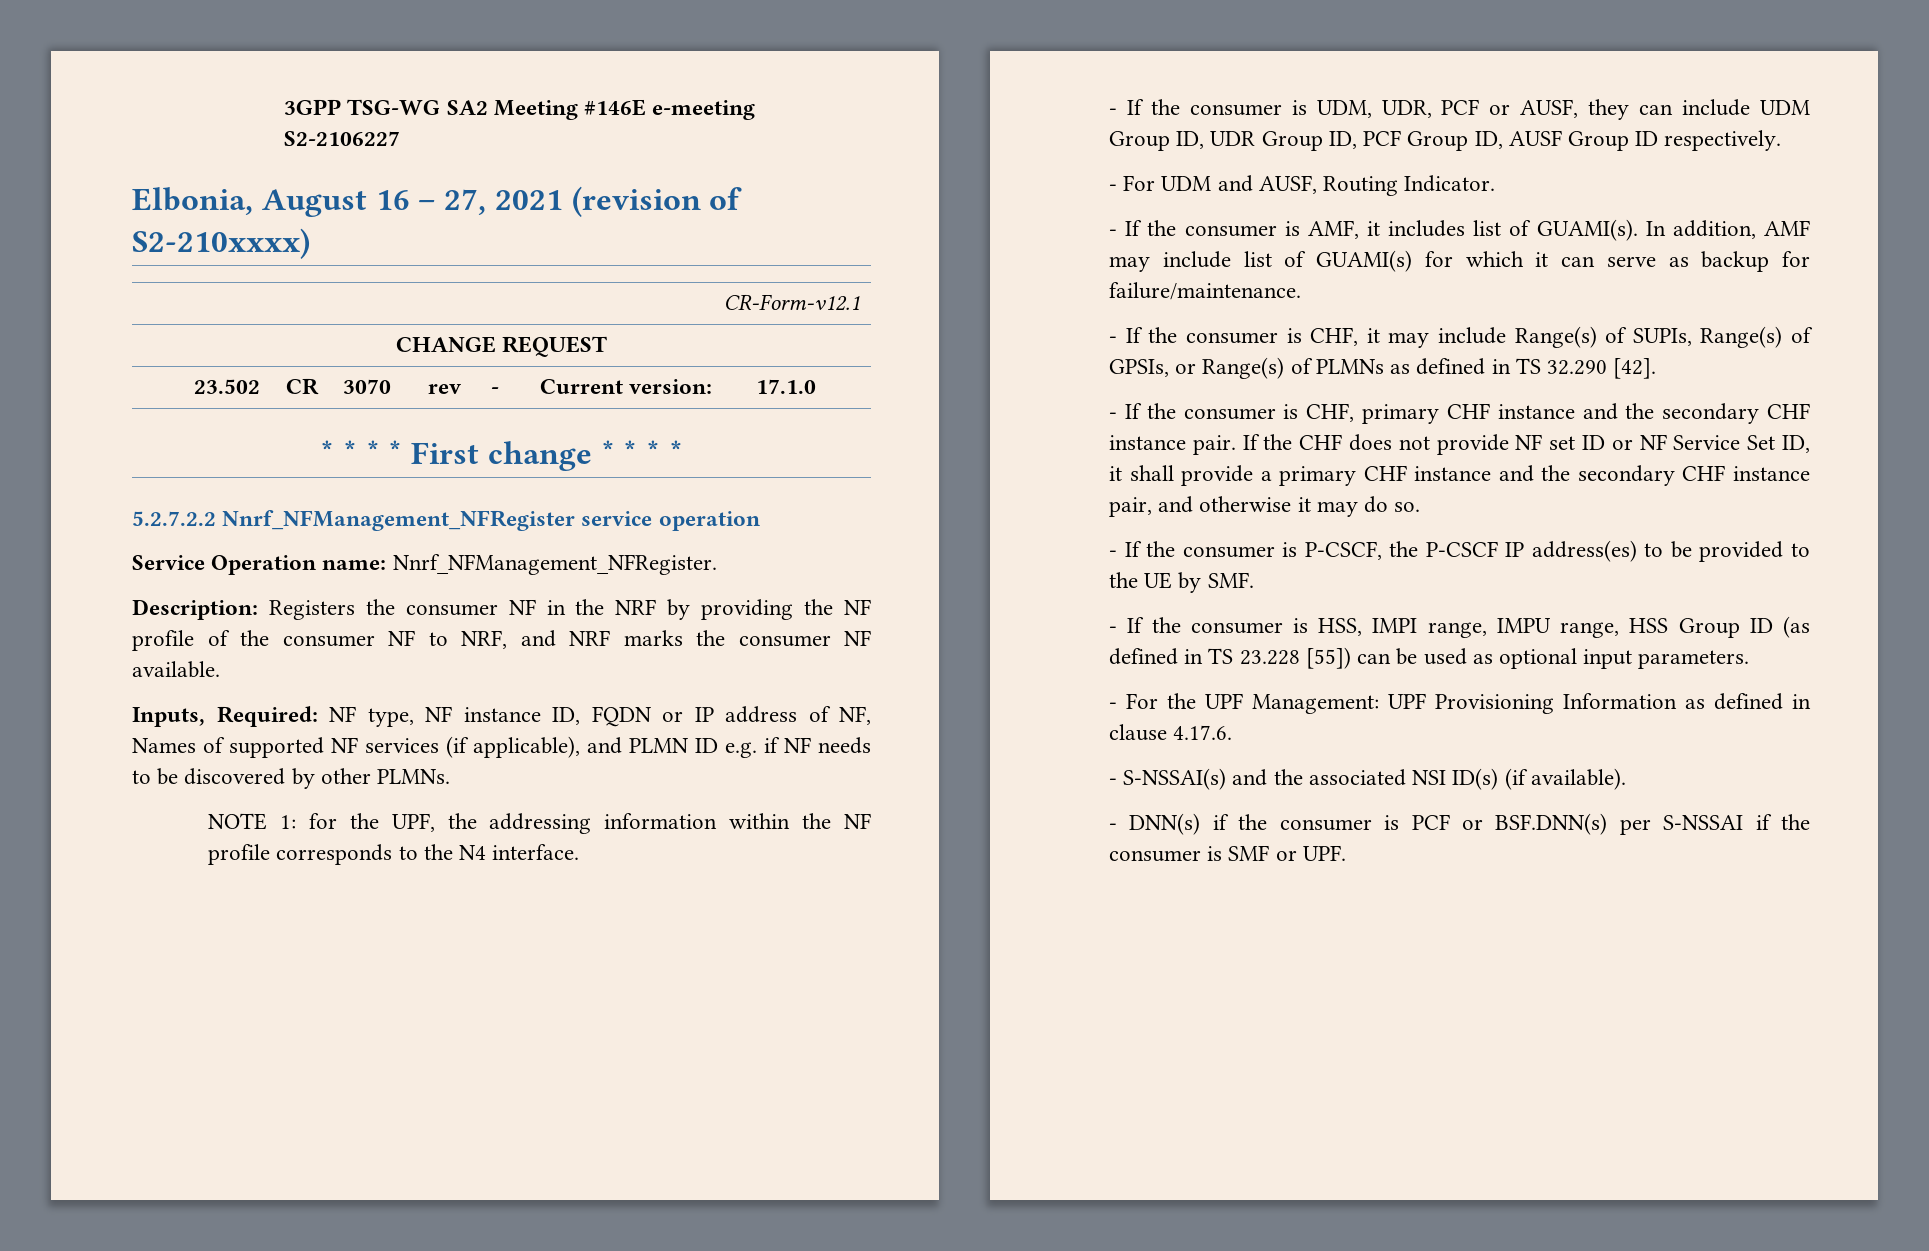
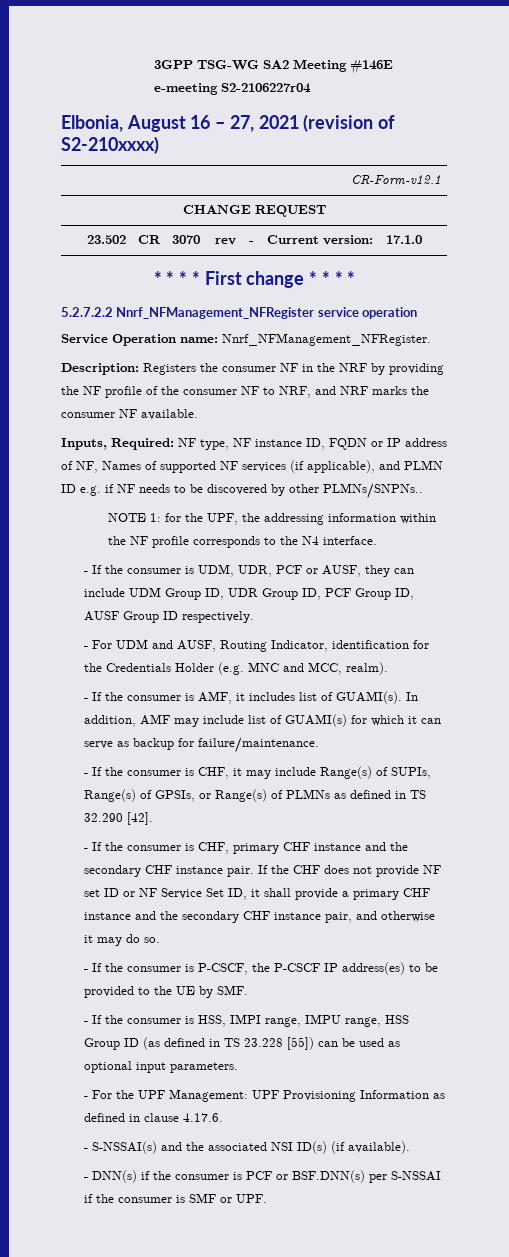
[284,131,401,146] S2-2106227 -> [221,83,312,93] S2-2106227r04
[377,769,451,784] PLMNs. -> [323,483,423,499] PLMNs/SNPNs..
[1404,175,1496,192] Indicator. -> [271,640,430,652] [84,662,389,675] Indicator, identification for the Credentials Holder (e.g. MNC and MCC, realm).

